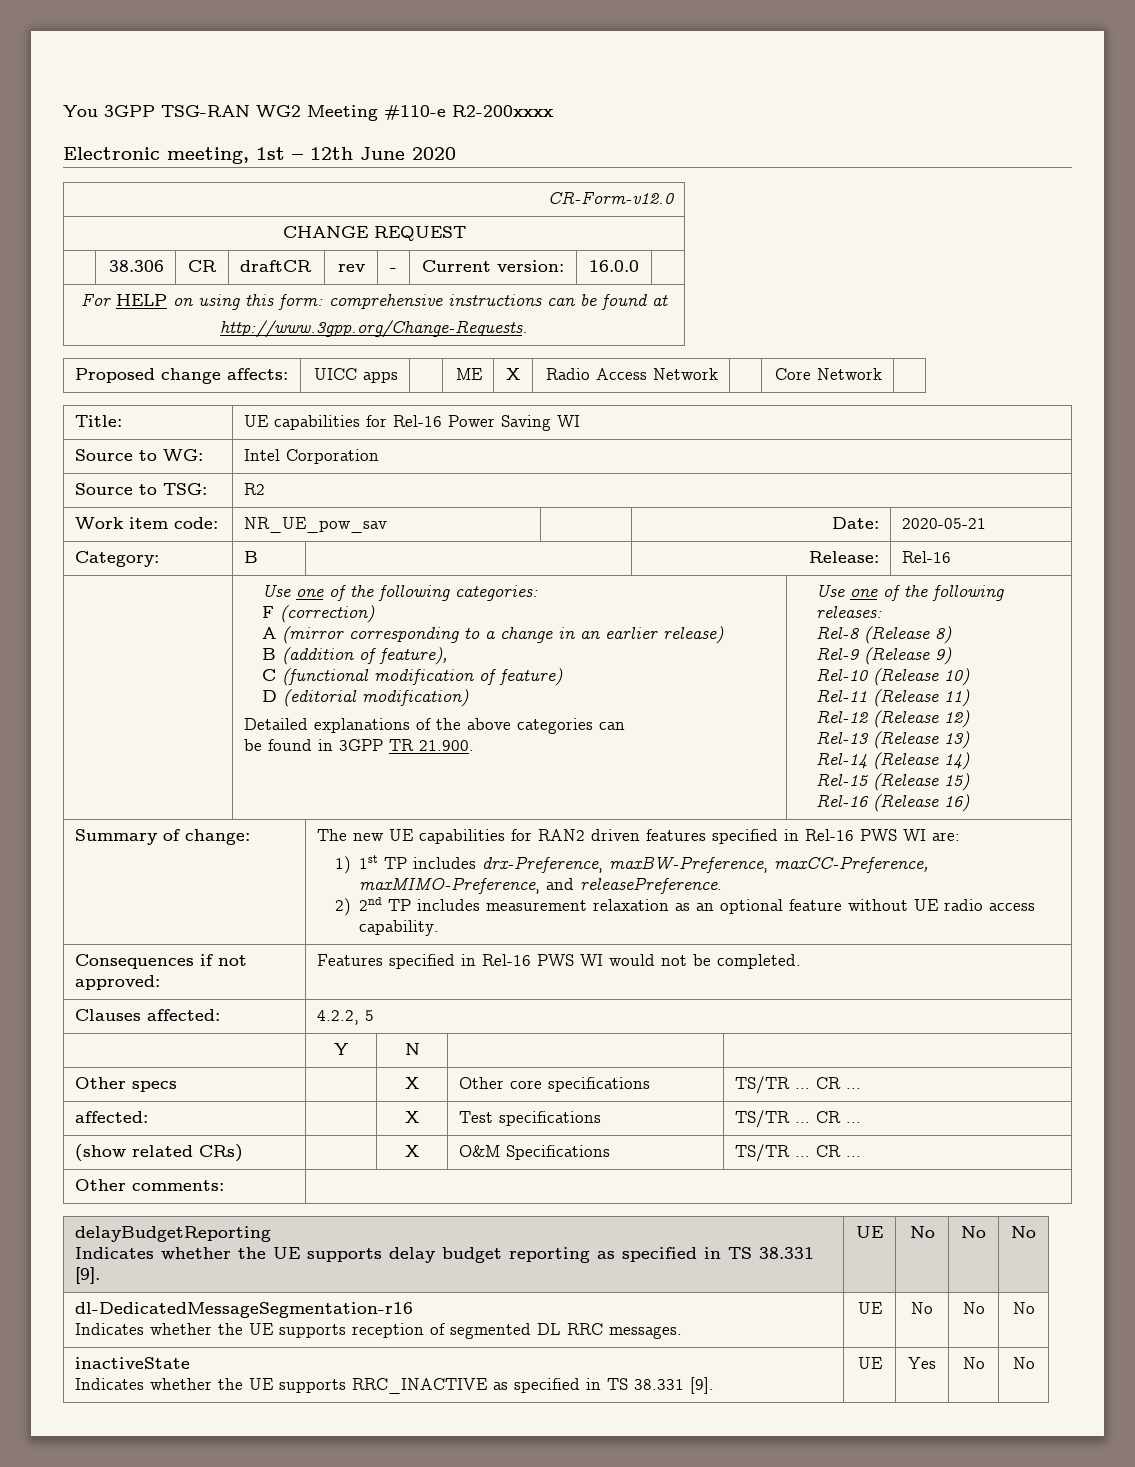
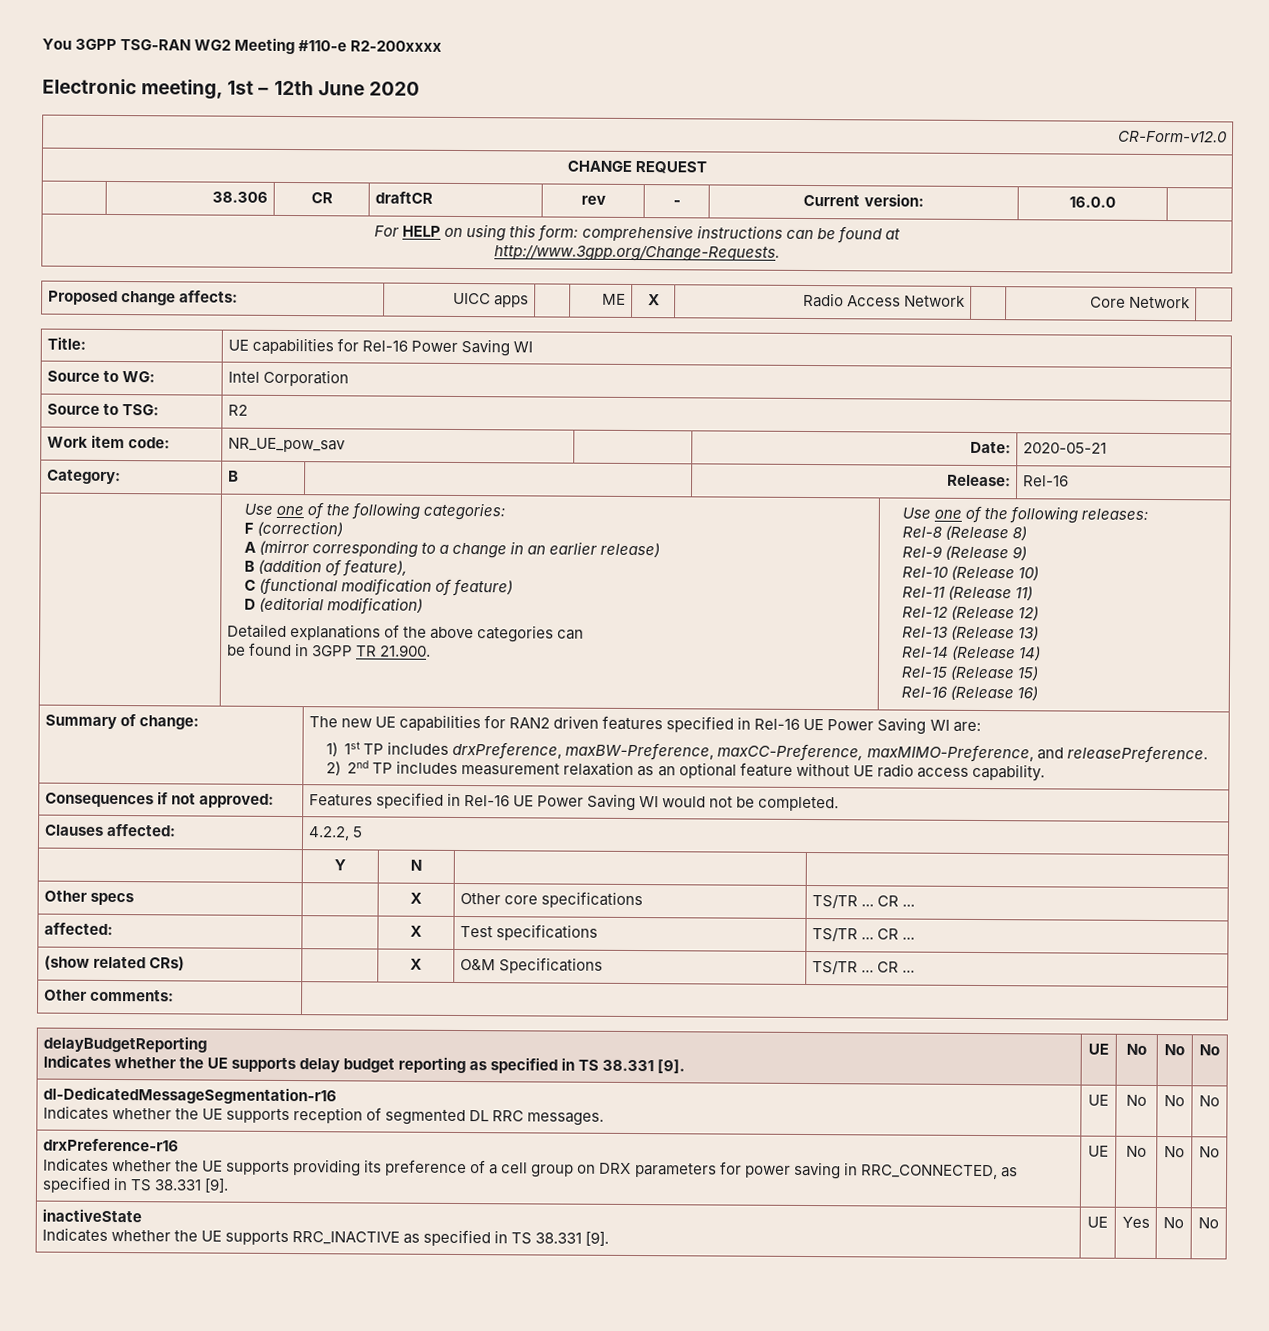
[860,829,898,841] PWS -> [803,717,927,735] UE Power Saving
[482,856,604,873] drx-Preference, -> [452,741,563,760] drxPreference,
[537,954,575,966] PWS -> [513,793,637,812] UE Power Saving
(1035, 1308) none -> [42,1138,179,1152] [42,1157,1018,1180] [41,1176,230,1193] [1088,1145,1109,1157] [1126,1145,1147,1157] [1164,1146,1185,1158] [1199,1146,1220,1158] // drxPreference-r16 // Indicates whether the UE supports providing its preference of a cell group on DRX parameters for power saving in RRC_CONNECTED, as specified in TS 38.331 [9]. | UE | No | No | No

